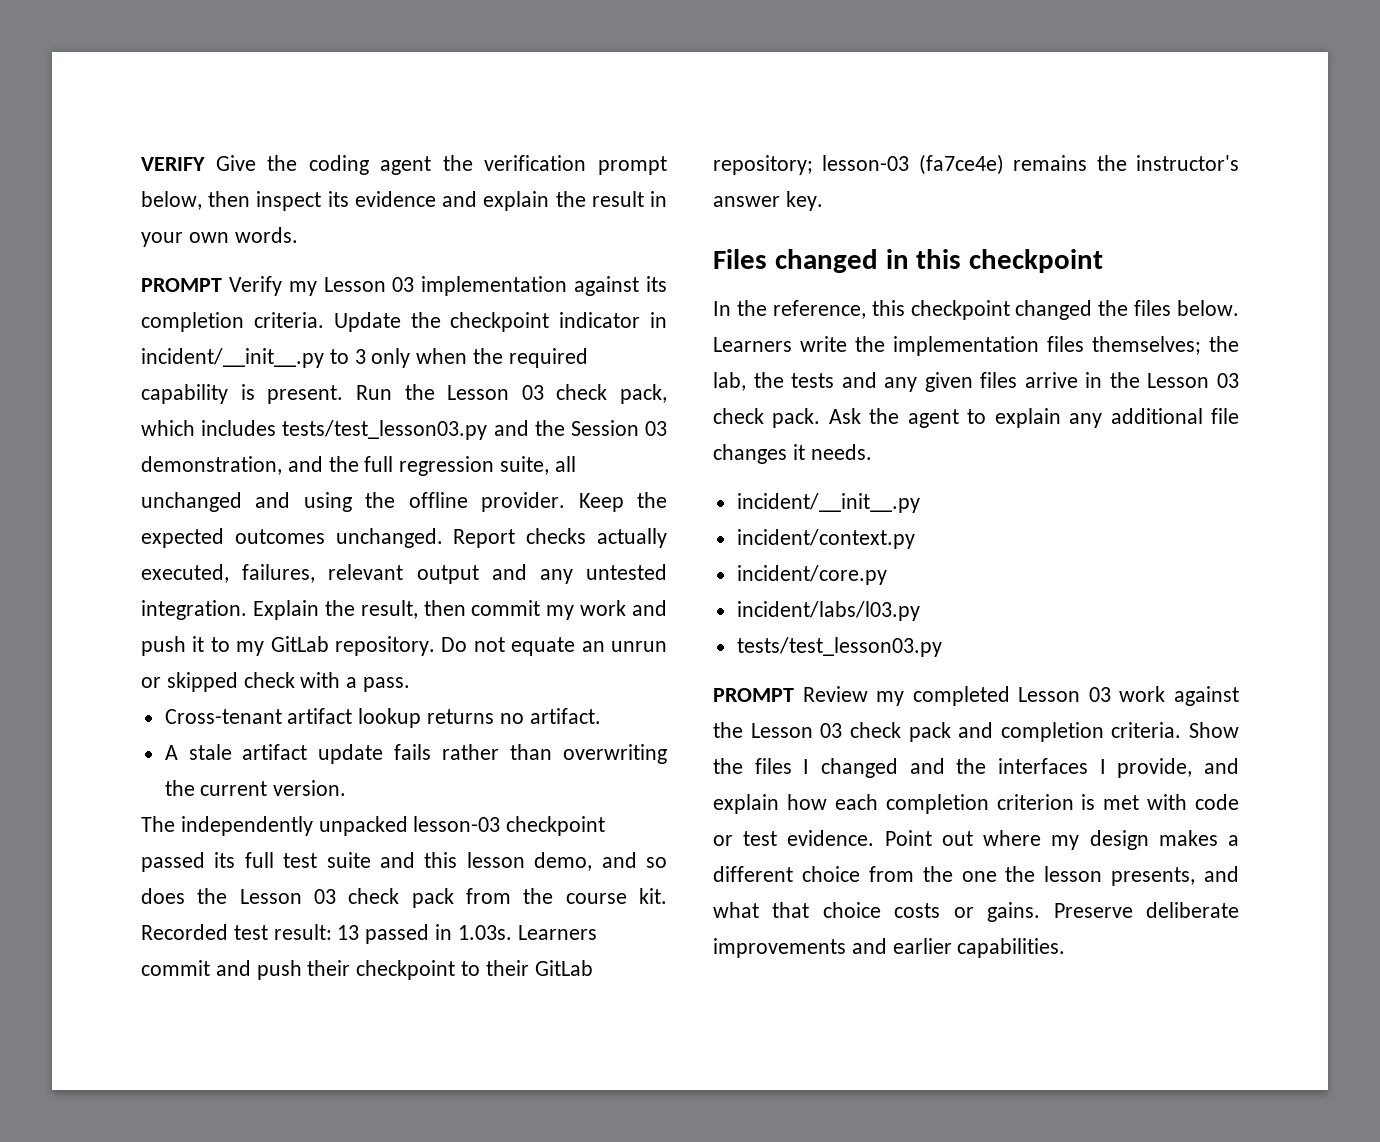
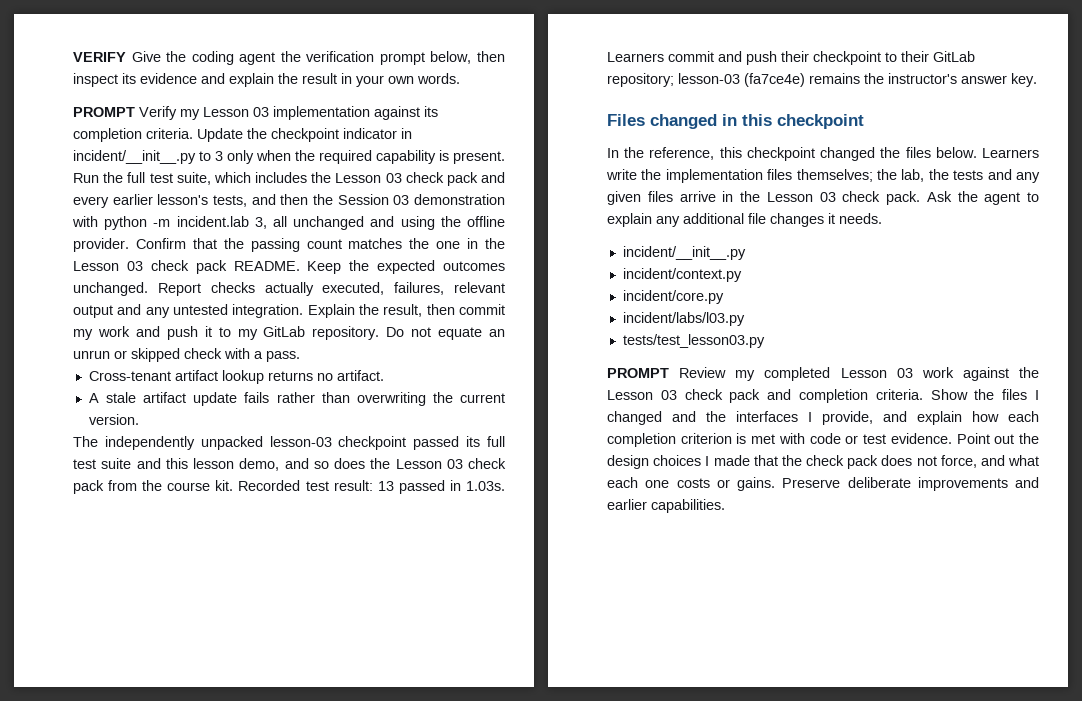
[447,384,667,404] [141,420,667,440] [141,456,550,476] Lesson 03 check pack, which includes tests/test_lesson03.py and the Session 03 demonstration, and the full regression suite, -> [127,172,506,186] [73,194,505,208] [72,216,267,230] full test suite, which includes the Lesson 03 check pack and every earlier lesson's tests, and then the Session 03 demonstration with python -m incident.lab 3,
(566, 502) none -> [135,238,505,252] [73,260,300,274] Confirm that the passing count matches the one in the Lesson 03 check pack README.
[983,830,1239,850] [713,866,1239,886] [713,902,881,918] where my design makes a different choice from the one the lesson presents, and what that choice -> [1019,433,1039,444] [607,455,1039,469] [607,477,670,488] the design choices I made that the check pack does not force, and what each one

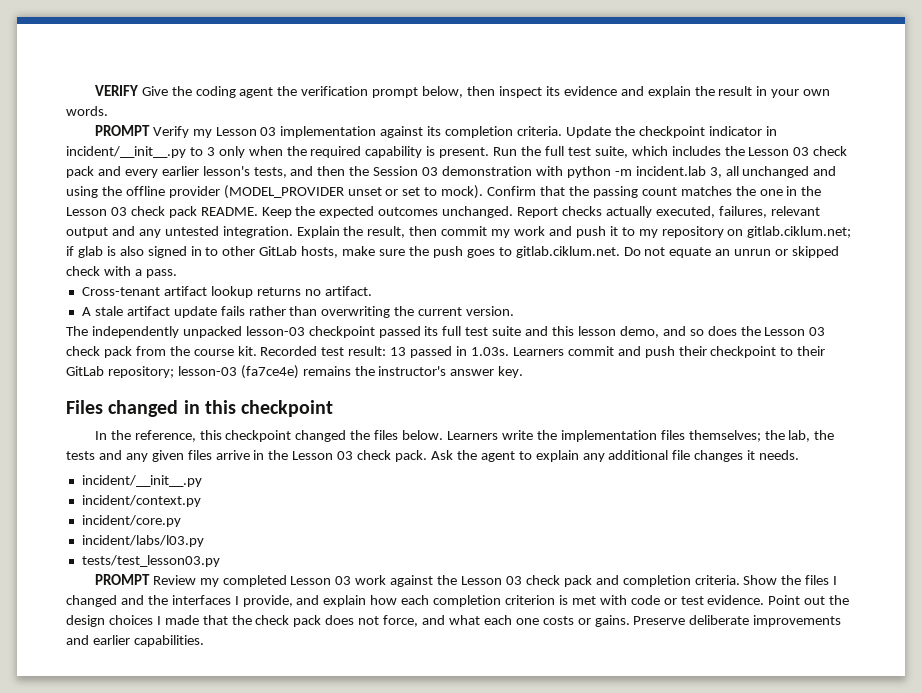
[73,238,129,252] provider. -> [168,185,484,199] provider (MODEL_PROVIDER unset or set to mock).
[263,326,380,340] GitLab repository. -> [661,226,852,238] [66,246,620,258] repository on gitlab.ciklum.net; if glab is also signed in to other GitLab hosts, make sure the push goes to gitlab.ciklum.net.

